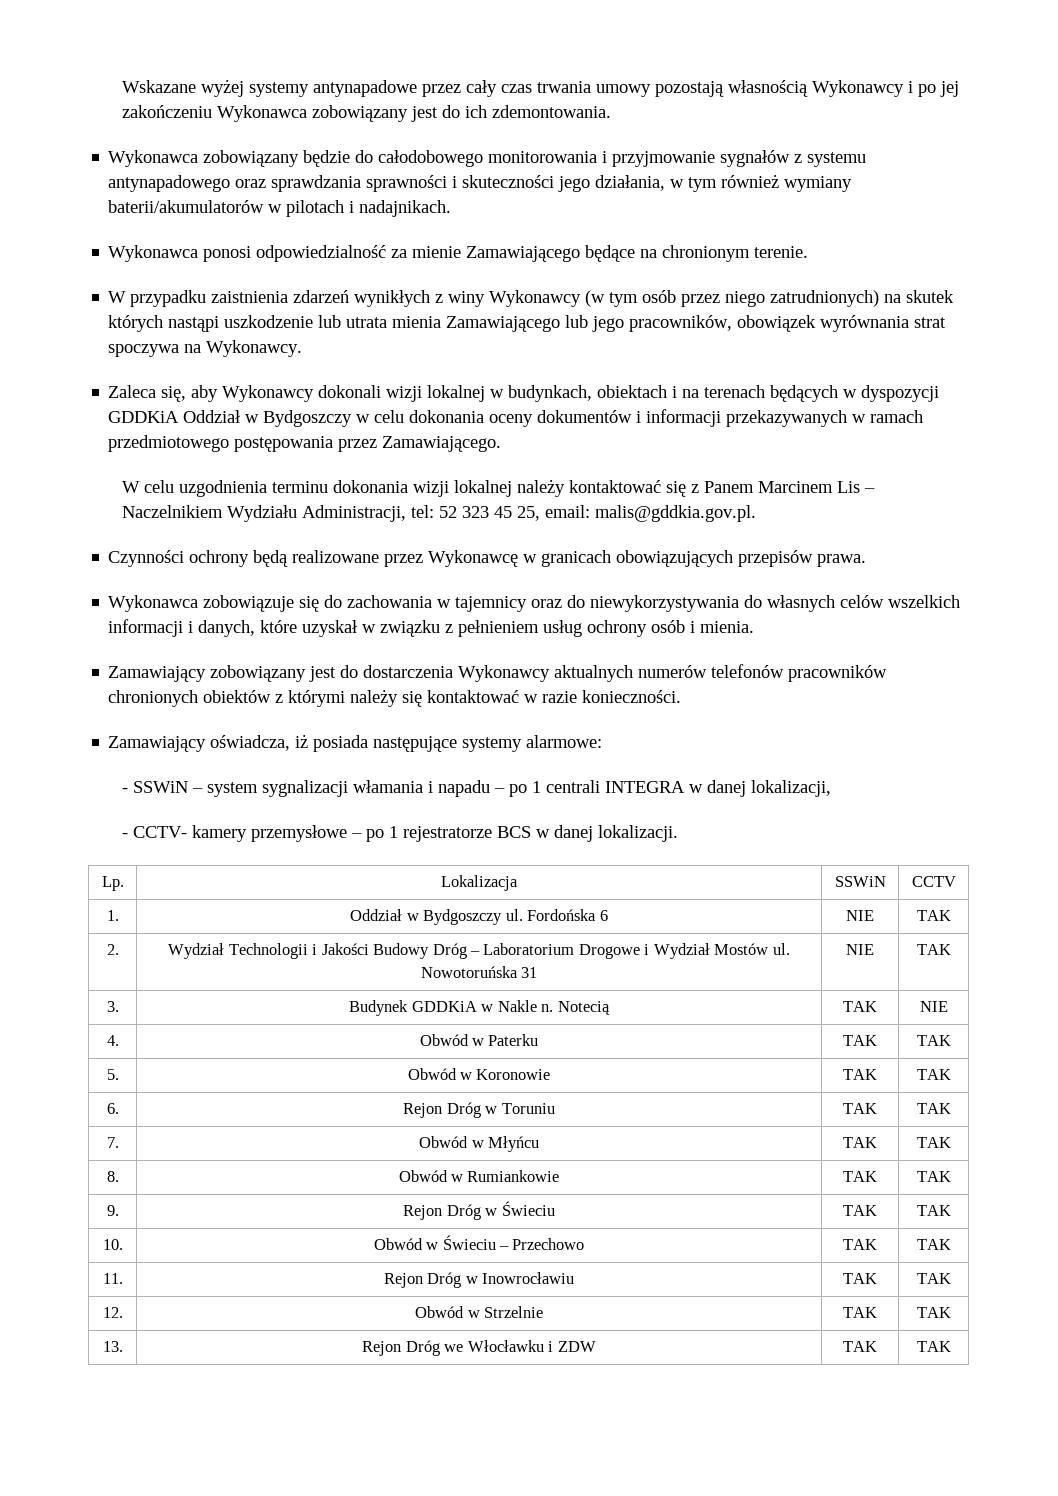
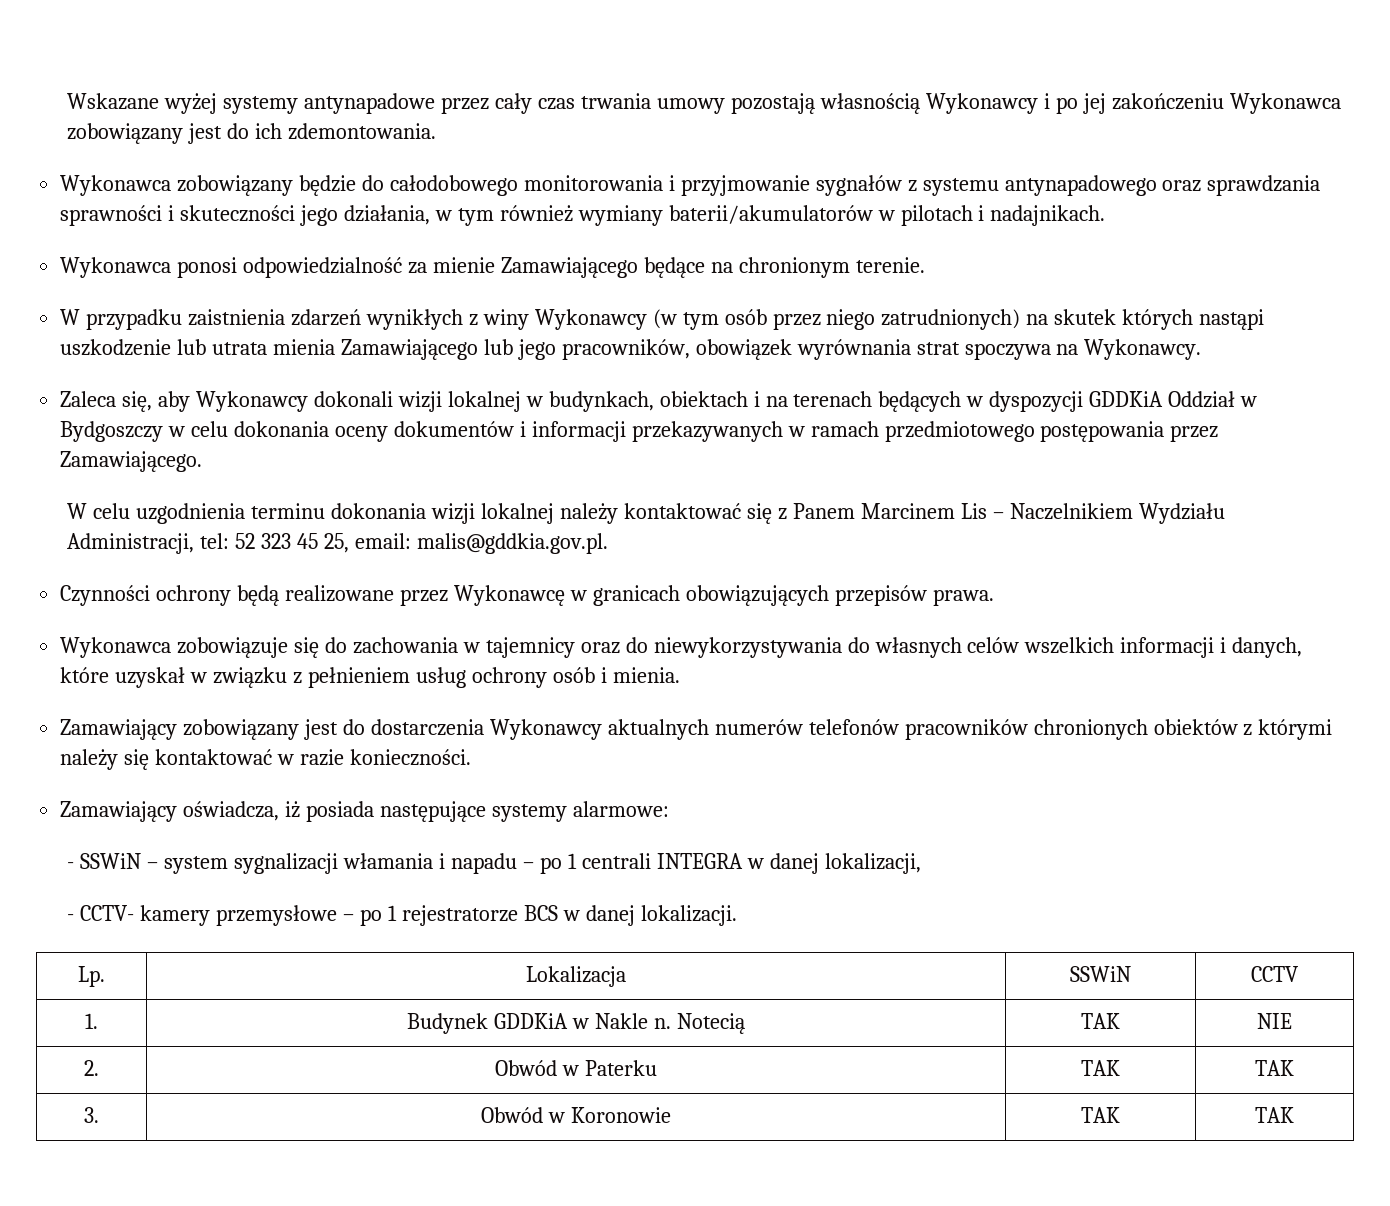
[350,909,608,925] [846,910,874,921] [916,910,951,921] [106,944,119,955] [168,943,790,959] [420,966,538,978] [846,944,874,955] [916,944,951,955] [106,1001,119,1012] | Oddział w Bydgoszczy ul. Fordońska 6 | NIE | TAK // 2. | Wydział Technologii i Jakości Budowy Dróg – Laboratorium Drogowe i Wydział Mostów ul. Nowotoruńska 31 | NIE | TAK // 3. -> (98, 1021) none
[106,1035,119,1046] 4. -> [84,1060,99,1076] 2.
[106,1069,119,1080] 5. -> [84,1107,99,1123] 3.
[106,1103,119,1114] [403,1102,555,1118] [843,1103,877,1114] [916,1103,951,1114] [106,1137,119,1148] [419,1136,539,1152] [843,1137,877,1148] [916,1137,951,1148] [106,1171,119,1182] [398,1170,560,1182] [843,1171,877,1182] [916,1171,951,1182] [106,1205,119,1216] [403,1201,555,1220] [843,1205,877,1216] [916,1205,951,1216] [102,1239,123,1250] [373,1235,585,1250] [843,1239,877,1250] [916,1239,951,1250] [102,1273,123,1284] [383,1272,575,1288] [843,1273,877,1284] [916,1273,951,1284] [102,1307,123,1318] [415,1306,543,1318] [843,1307,877,1318] [916,1307,951,1318] [102,1341,123,1352] [362,1340,596,1356] [843,1341,877,1352] [916,1341,951,1352] // 6. | Rejon Dróg w Toruniu | TAK | TAK // 7. | Obwód w Młyńcu | TAK | TAK // 8. | Obwód w Rumiankowie | TAK | TAK // 9. | Rejon Dróg w Świeciu | TAK | TAK // 10. | Obwód w Świeciu – Przechowo | TAK | TAK // 11. | Rejon Dróg w Inowrocławiu | TAK | TAK // 12. | Obwód w Strzelnie | TAK | TAK // 13. | Rejon Dróg we Włocławku i ZDW | TAK | TAK -> (1294, 1115) none

